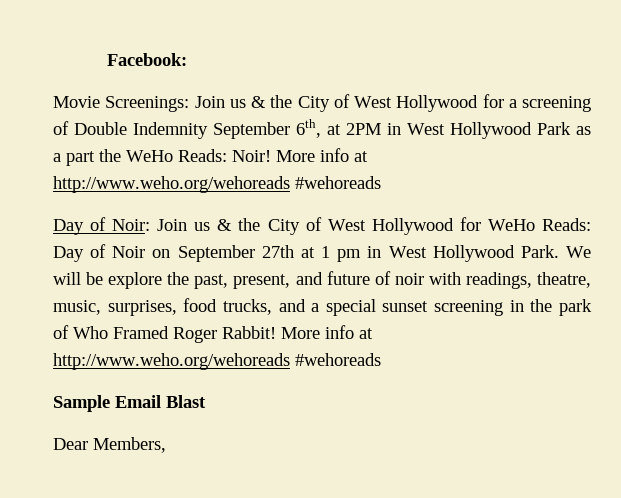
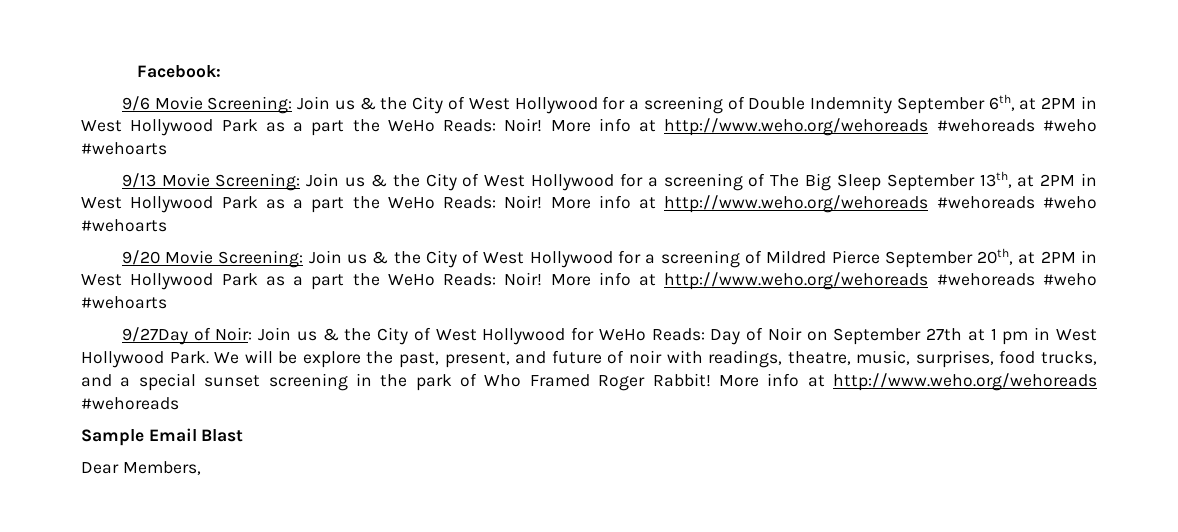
[53,96,190,112] Movie Screenings: -> [121,96,293,114] 9/6 Movie Screening:
[53,219,84,235] // Day -> [1043,119,1097,132] [81,142,167,155] [121,171,1097,191] [81,195,1097,213] [81,219,167,232] [121,248,1097,268] [81,272,1097,290] [81,296,167,309] [121,327,188,345] #weho #wehoarts // 9/13 Movie Screening: Join us & the City of West Hollywood for a screening of The Big Sleep September 13th, at 2PM in West Hollywood Park as a part the WeHo Reads: Noir! More info at http://www.weho.org/wehoreads #wehoreads #weho #wehoarts // 9/20 Movie Screening: Join us & the City of West Hollywood for a screening of Mildred Pierce September 20th, at 2PM in West Hollywood Park as a part the WeHo Reads: Noir! More info at http://www.weho.org/wehoreads #wehoreads #weho #wehoarts // 9/27Day

